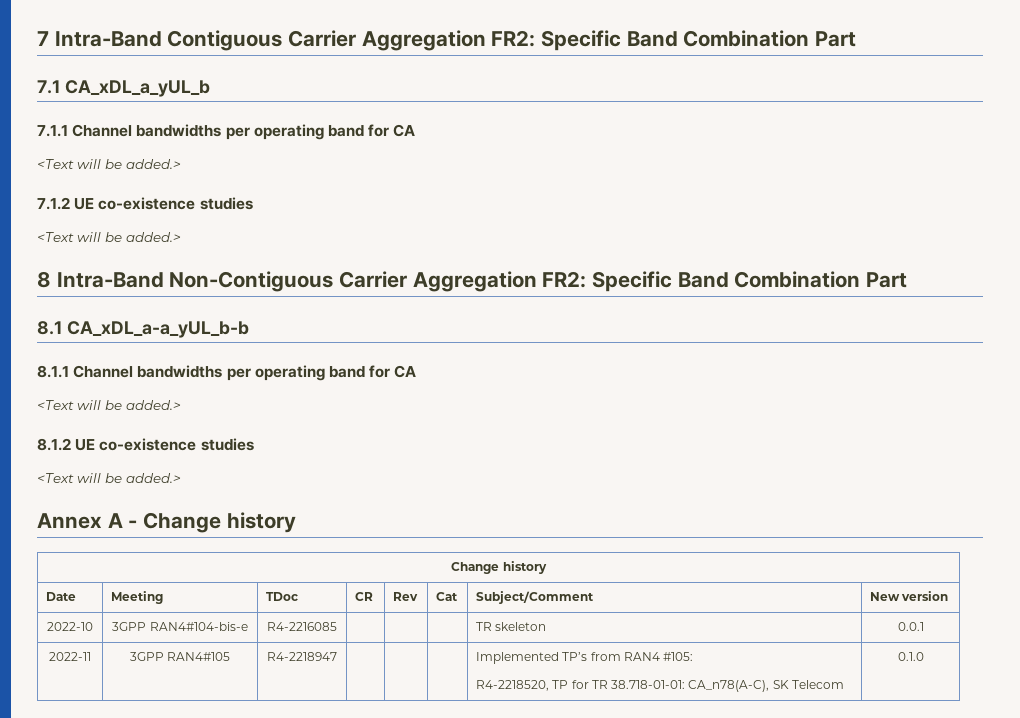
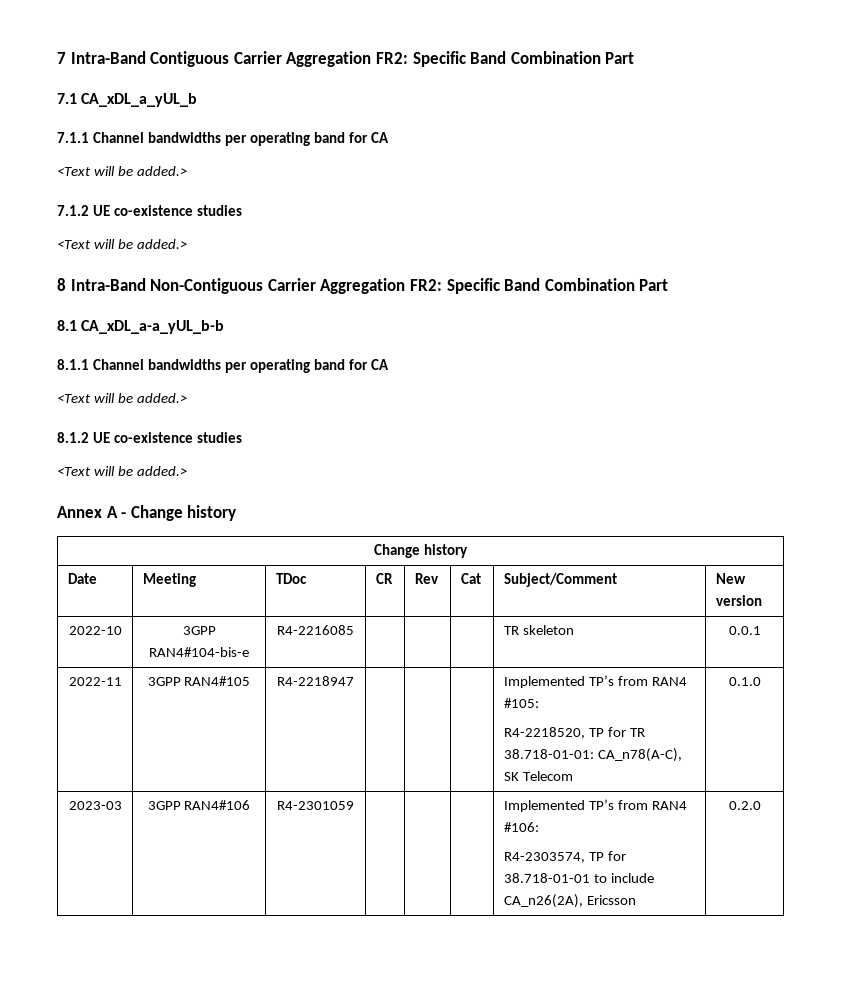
(924, 656) none -> [68,801,122,810] [147,800,251,810] [277,801,354,810] [503,799,687,812] [503,822,539,832] [503,851,626,863] [503,873,654,883] [503,894,636,908] [728,801,761,810] // 2023-03 | 3GPP RAN4#106 | R4-2301059 | | | | Implemented TP’s from RAN4 #106: // R4-2303574, TP for 38.718-01-01 to include CA_n26(2A), Ericsson | 0.2.0

